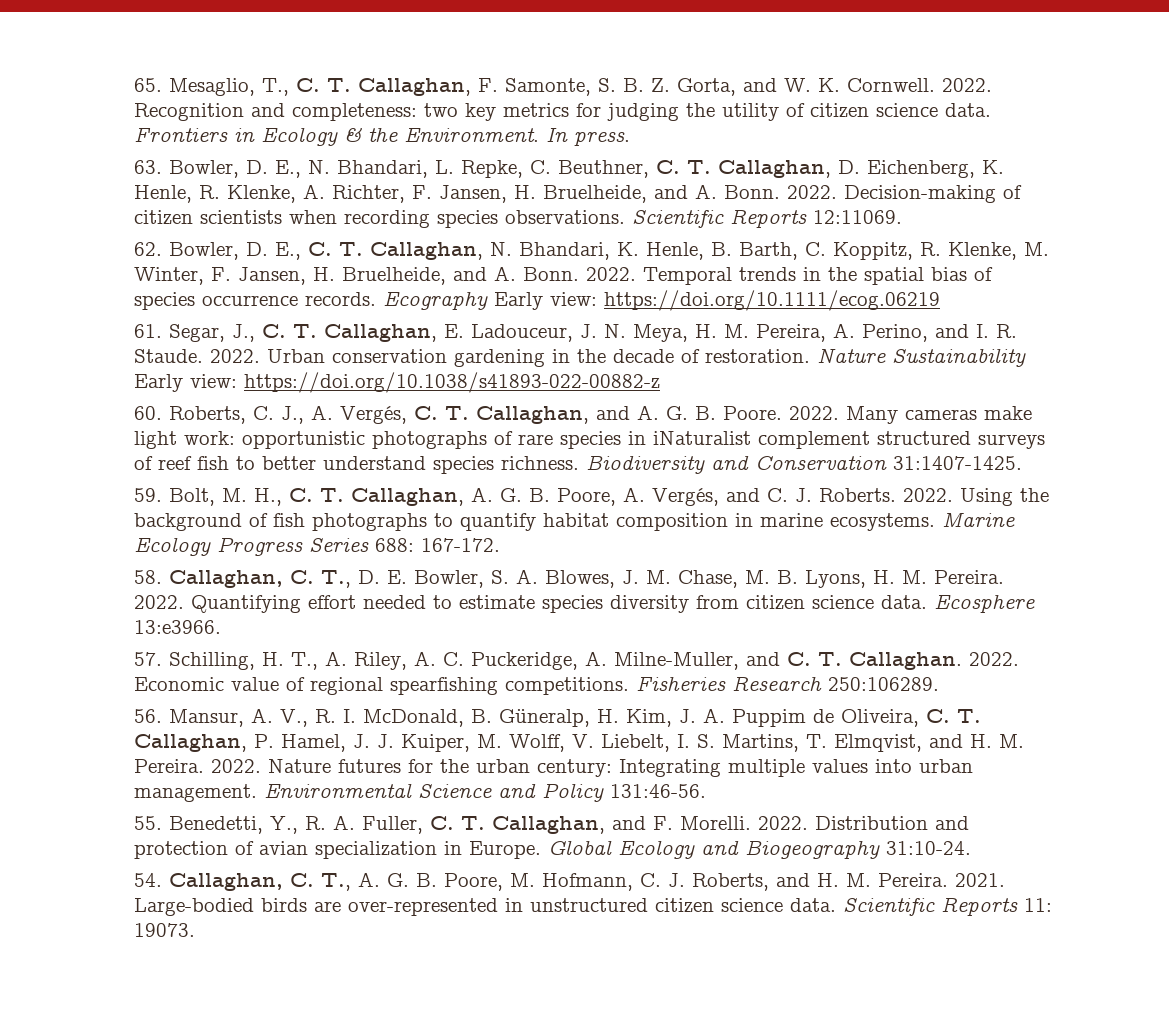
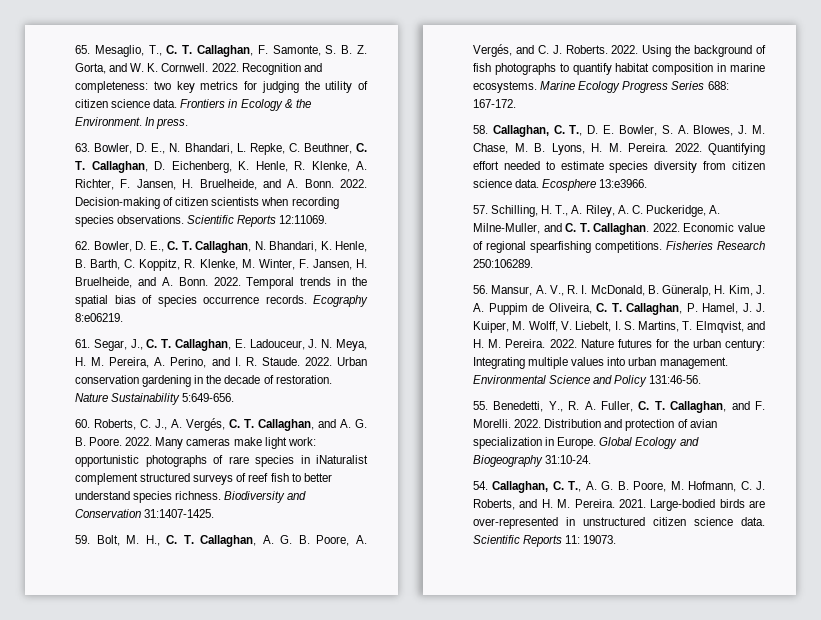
[494,290,941,311] Early view: https://doi.org/10.1111/ecog.06219 -> [75,313,124,322] 8:e06219.
[134,372,661,393] Early view: https://doi.org/10.1038/s41893-022-00882-z -> [182,393,235,402] 5:649-656.

